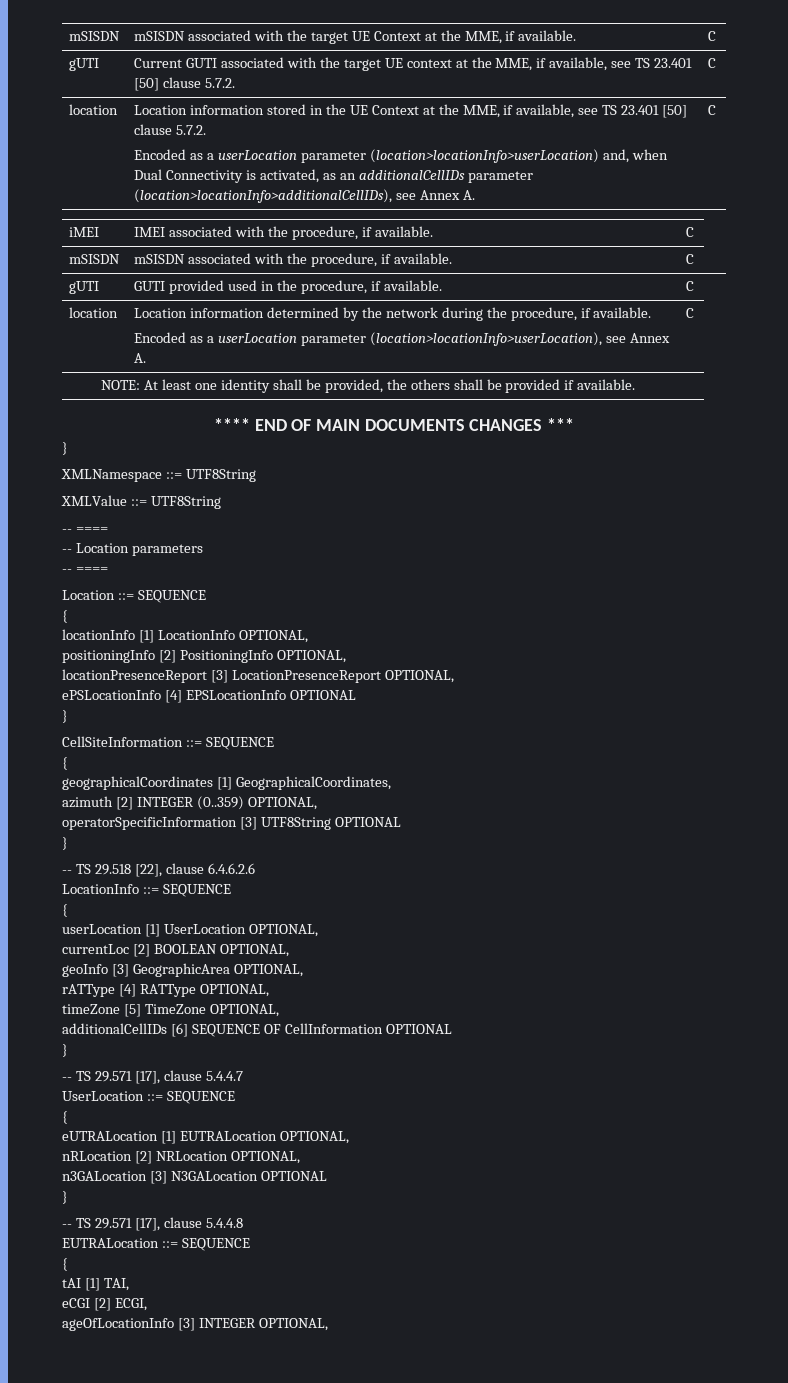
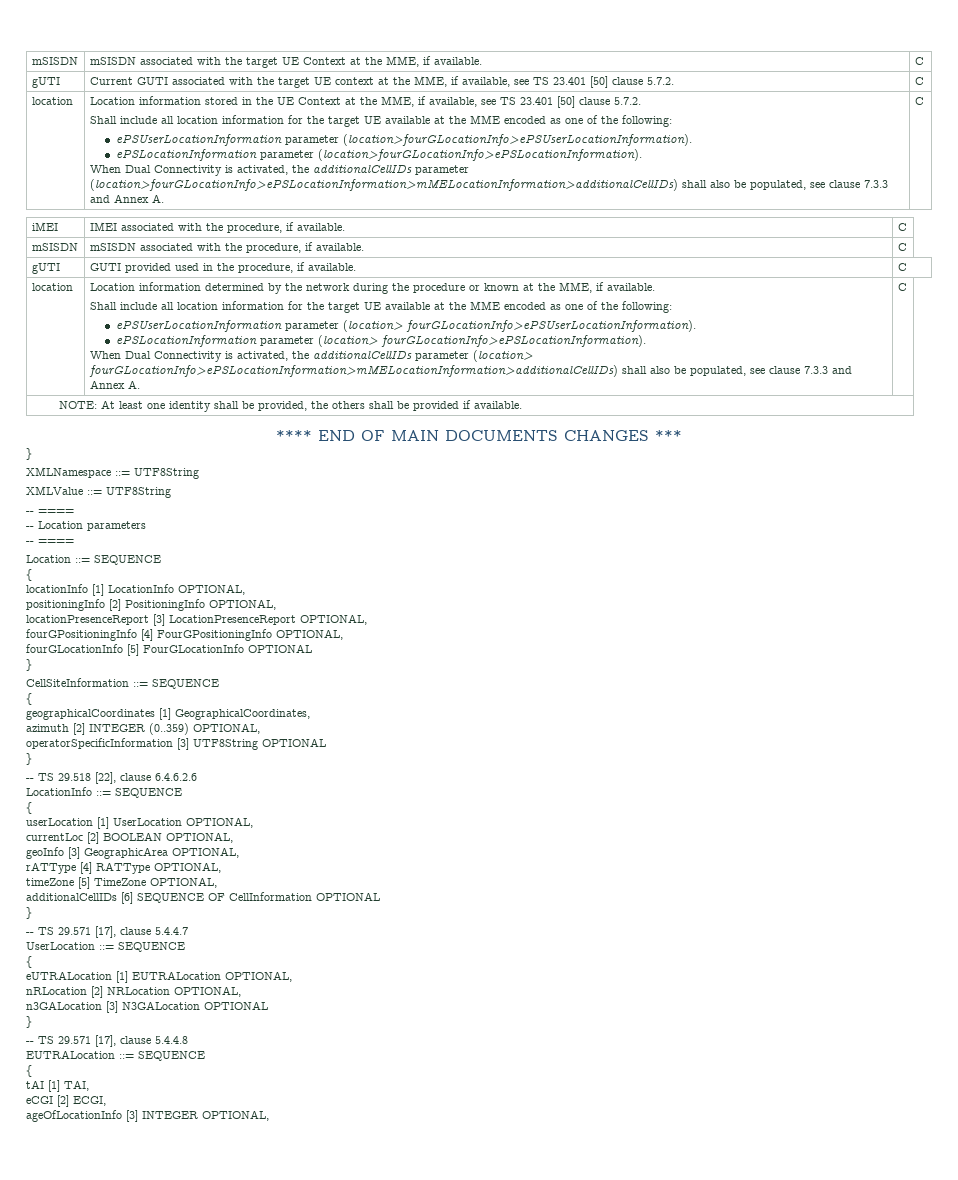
[134,149,668,163] [134,169,533,183] [134,189,417,203] Encoded as a userLocation parameter (location>locationInfo>userLocation) and, when Dual Connectivity is activated, as an additionalCellIDs parameter (location>locationInfo>additionalCellIDs), see -> [89,115,672,127] [115,134,692,146] [115,149,642,161] [89,165,469,176] [89,179,888,191] [89,195,110,203] Shall include all location information for the target UE available at the MME encoded as one of the following: // ePSUserLocationInformation parameter (location>fourGLocationInfo>ePSUserLocationInformation). // ePSLocationInformation parameter (location>fourGLocationInfo>ePSLocationInformation). // When Dual Connectivity is activated, the additionalCellIDs parameter (location>fourGLocationInfo>ePSLocationInformation>mMELocationInformation>additionalCellIDs) shall also be populated, see clause 7.3.3 and
[510,307,652,321] [134,332,626,346] procedure, if available. // Encoded as a userLocation parameter (location>locationInfo>userLocation), see -> [412,282,655,293] [89,301,672,313] [115,320,696,332] [115,335,646,347] [89,350,533,362] [88,365,852,377] procedure or known at the MME, if available. // Shall include all location information for the target UE available at the MME encoded as one of the following: // ePSUserLocationInformation parameter (location> fourGLocationInfo>ePSUserLocationInformation). // ePSLocationInformation parameter (location> fourGLocationInfo>ePSLocationInformation). // When Dual Connectivity is activated, the additionalCellIDs parameter (location> fourGLocationInfo>ePSLocationInformation>mMELocationInformation>additionalCellIDs) shall also be populated, see clause 7.3.3 and
[62,690,286,703] ePSLocationInfo [4] EPSLocationInfo -> [26,629,343,641] [26,644,244,656] fourGPositioningInfo [4] FourGPositioningInfo OPTIONAL, // fourGLocationInfo [5] FourGLocationInfo

